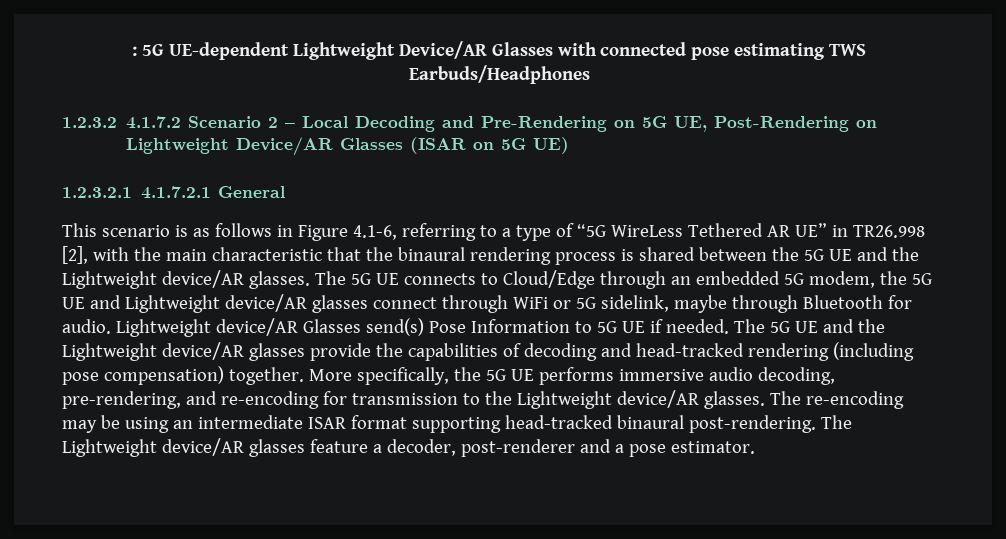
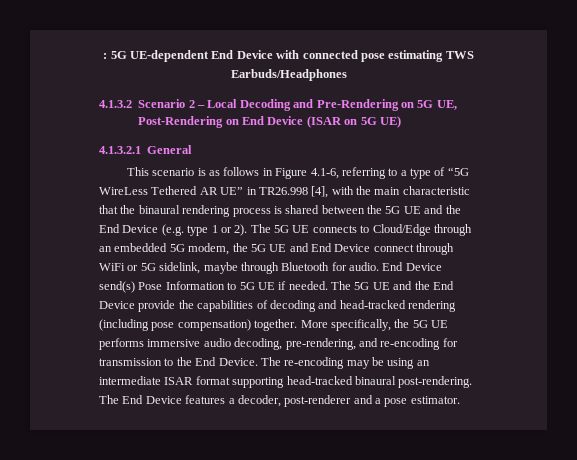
[292,41,553,60] Lightweight Device/AR Glasses -> [211,50,273,59] End Device
[62,116,182,129] 1.2.3.2 4.1.7.2 -> [99,100,132,108] 4.1.3.2
[126,137,404,156] Lightweight Device/AR Glasses -> [242,116,304,125] End Device
[62,186,212,199] 1.2.3.2.1 4.1.7.2.1 -> [99,146,141,154] 4.1.3.2.1
[62,246,88,264] [2], -> [311,186,329,198] [4],
[62,270,310,289] Lightweight device/AR glasses. -> [99,224,248,236] End Device (e.g. type 1 or 2).
[124,294,368,313] Lightweight device/AR glasses -> [311,243,371,252] End Device
[115,318,361,337] Lightweight device/AR Glasses -> [382,262,442,271] End Device
[62,342,305,361] Lightweight device/AR glasses -> [432,281,454,290] [99,301,135,309] End Device
[516,390,765,409] Lightweight device/AR glasses. -> [195,357,258,366] End Device.
[62,438,368,457] Lightweight device/AR glasses feature -> [122,395,226,404] End Device features

